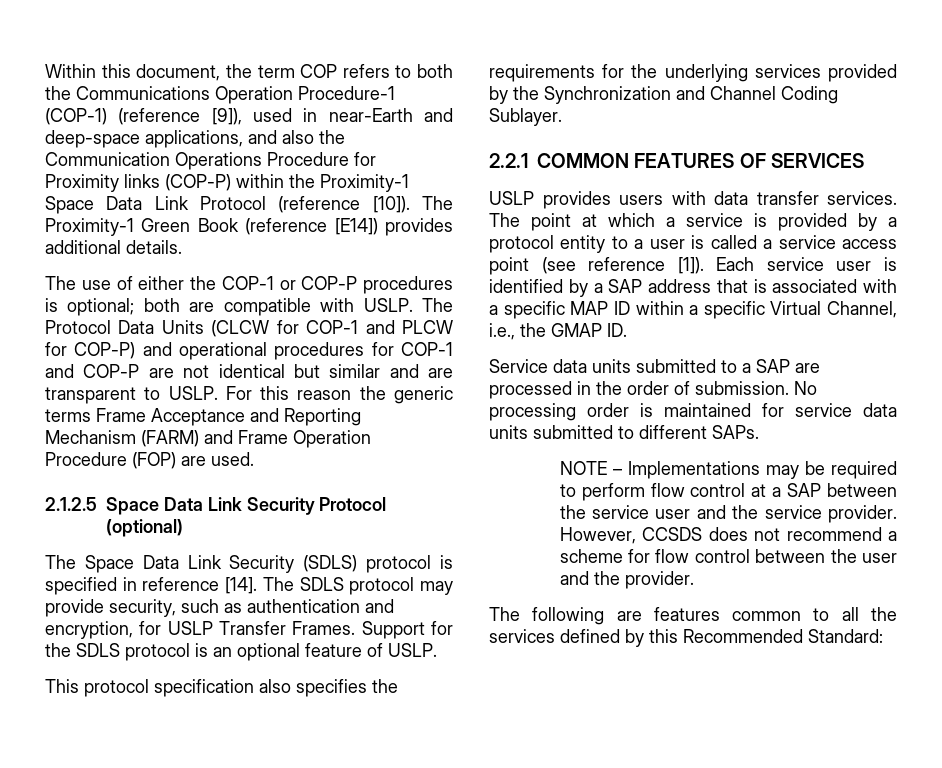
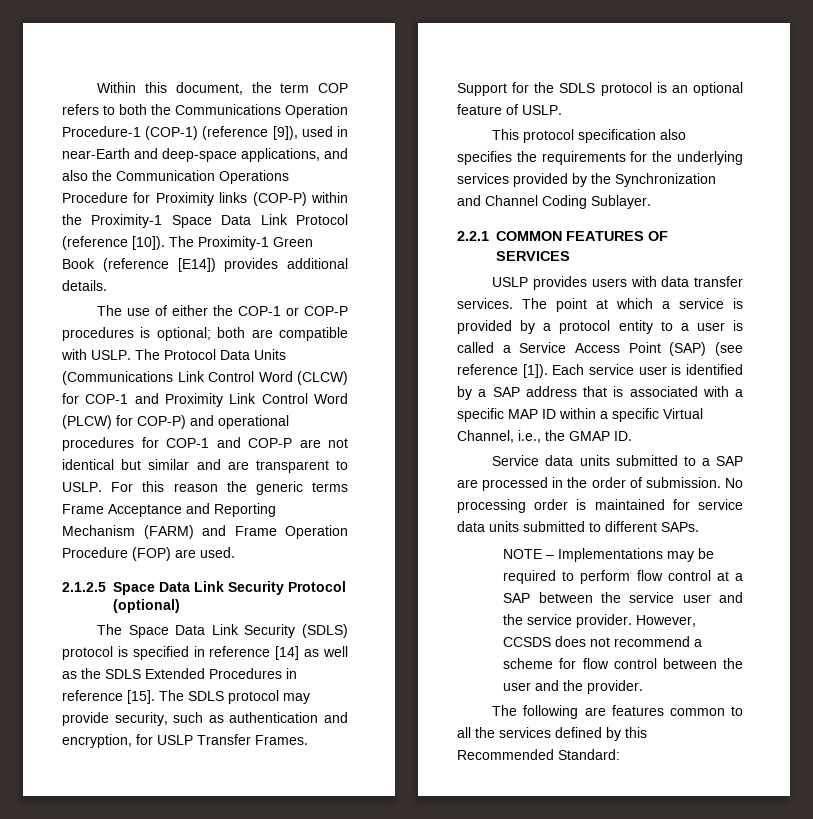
[211,320,453,337] (CLCW for COP-1 and PLCW -> [62,371,348,385] [62,393,348,407] [62,415,112,429] (Communications Link Control Word (CLCW) for COP-1 and Proximity Link Control Word (PLCW)
[225,577,258,594] [14]. -> [275,646,348,660] [62,668,297,679] [62,690,155,704] [14] as well as the SDLS Extended Procedures in reference [15].
[778,235,898,249] [489,257,529,275] service access point -> [519,342,707,356] Service Access Point (SAP)

